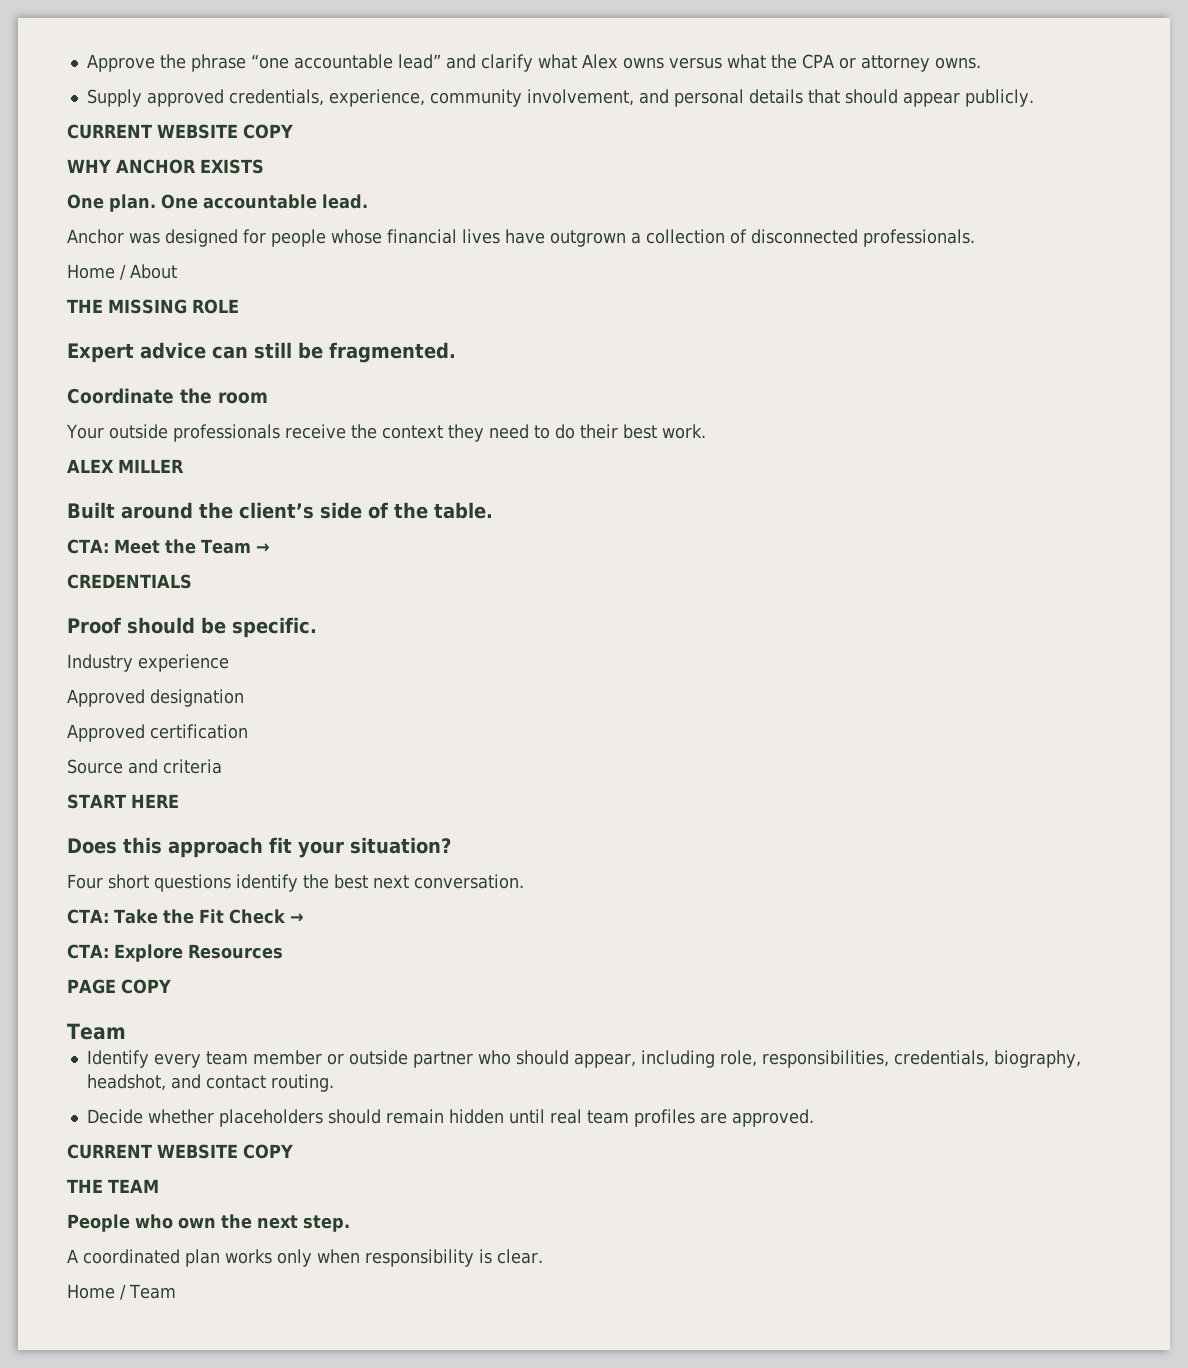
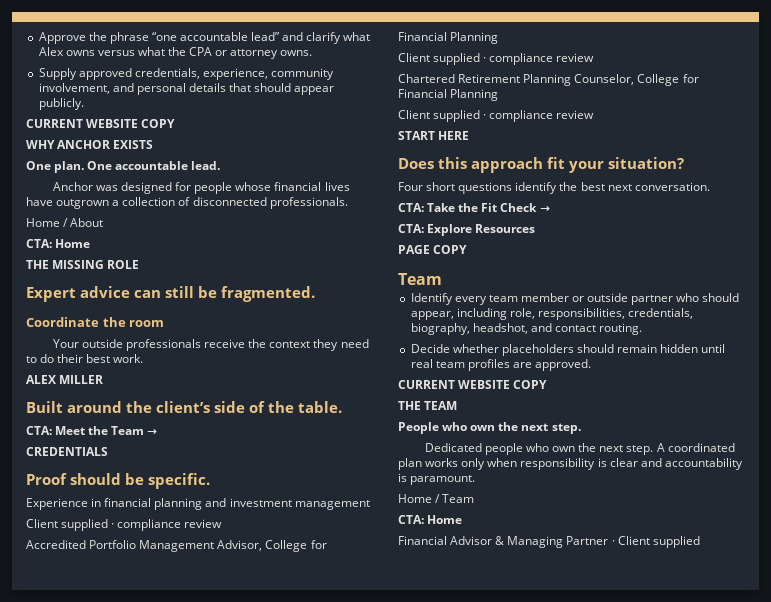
(177, 271) none -> [26,239,91,248] // CTA: Home
[67,654,229,672] [67,689,244,707] [67,724,248,742] [67,759,222,774] Industry experience // Approved designation // Approved certification // Source and criteria -> [26,498,370,510] [26,519,223,531] [26,540,327,552] [398,32,499,44] [398,53,595,65] [398,74,699,86] [398,89,499,101] [398,110,595,122] Experience in financial planning and investment management // Client supplied · compliance review // Accredited Portfolio Management Advisor, College for Financial Planning // Client supplied · compliance review // Chartered Retirement Planning Counselor, College for Financial Planning // Client supplied · compliance review
(350, 1223) none -> [424,443,654,455] Dedicated people who own the next step.
[497,1249,543,1264] [67,1284,176,1300] clear. // Home / Team -> [609,458,743,470] [398,473,476,485] [398,494,475,503] [398,515,463,524] [398,536,700,548] clear and accountability is paramount. // Home / Team // CTA: Home // Financial Advisor & Managing Partner · Client supplied

